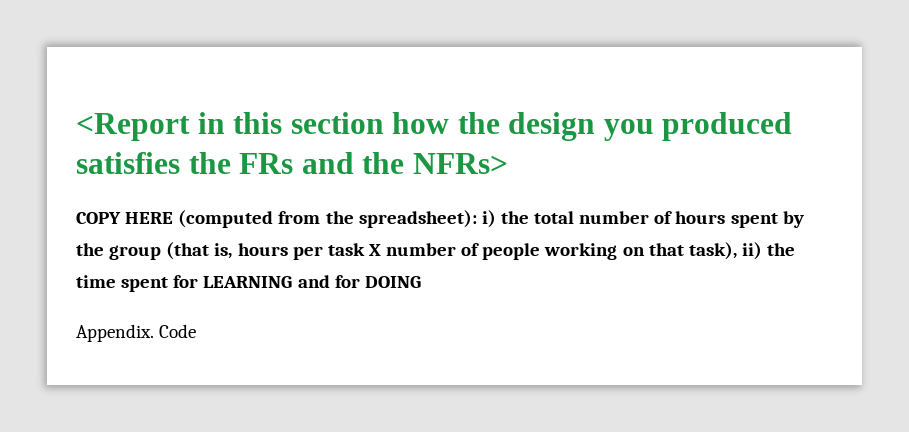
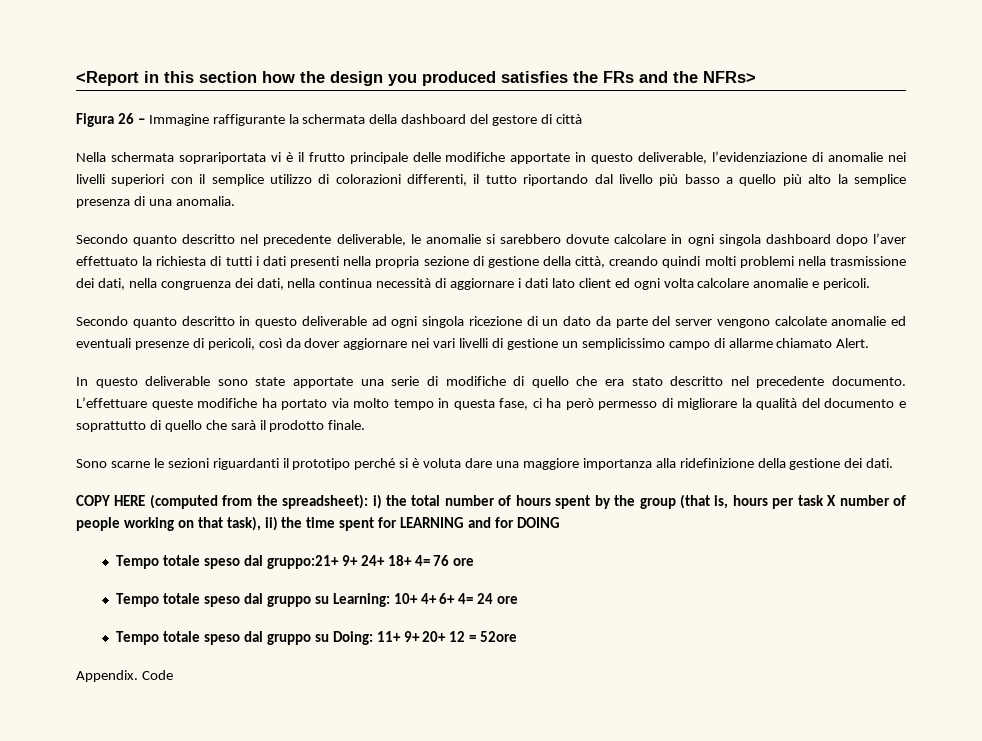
(508, 163) none -> [76,113,582,127] [76,151,907,164] [76,174,907,186] [76,196,235,208] [76,233,907,246] [76,256,906,268] [76,278,871,290] [76,316,906,328] [76,338,870,350] [76,376,906,388] [76,397,906,410] [76,420,366,432] [76,458,894,470] // Figura 26 – Immagine raffigurante la schermata della dashboard del gestore di città // Nella schermata soprariportata vi è il frutto principale delle modifiche apportate in questo deliverable, l’evidenziazione di anomalie nei livelli superiori con il semplice utilizzo di colorazioni differenti, il tutto riportando dal livello più basso a quello più alto la semplice presenza di una anomalia. // Secondo quanto descritto nel precedente deliverable, le anomalie si sarebbero dovute calcolare in ogni singola dashboard dopo l’aver effettuato la richiesta di tutti i dati presenti nella propria sezione di gestione della città, creando quindi molti problemi nella trasmissione dei dati, nella congruenza dei dati, nella continua necessità di aggiornare i dati lato client ed ogni volta calcolare anomalie e pericoli. // Secondo quanto descritto in questo deliverable ad ogni singola ricezione di un dato da parte del server vengono calcolate anomalie ed eventuali presenze di pericoli, così da dover aggiornare nei vari livelli di gestione un semplicissimo campo di allarme chiamato Alert. // In questo deliverable sono state apportate una serie di modifiche di quello che era stato descritto nel precedente documento. L’effettuare queste modifiche ha portato via molto tempo in questa fase, ci ha però permesso di migliorare la qualità del documento e soprattutto di quello che sarà il prodotto finale. // Sono scarne le sezioni riguardanti il prototipo perché si è voluta dare una maggiore importanza alla ridefinizione della gestione dei dati.
(421, 282) none -> [116,555,475,569] [116,593,519,607] [116,631,518,645] // Tempo totale speso dal gruppo:21+ 9+ 24+ 18+ 4= 76 ore // Tempo totale speso dal gruppo su Learning: 10+ 4+ 6+ 4= 24 ore // Tempo totale speso dal gruppo su Doing: 11+ 9+ 20+ 12 = 52ore

